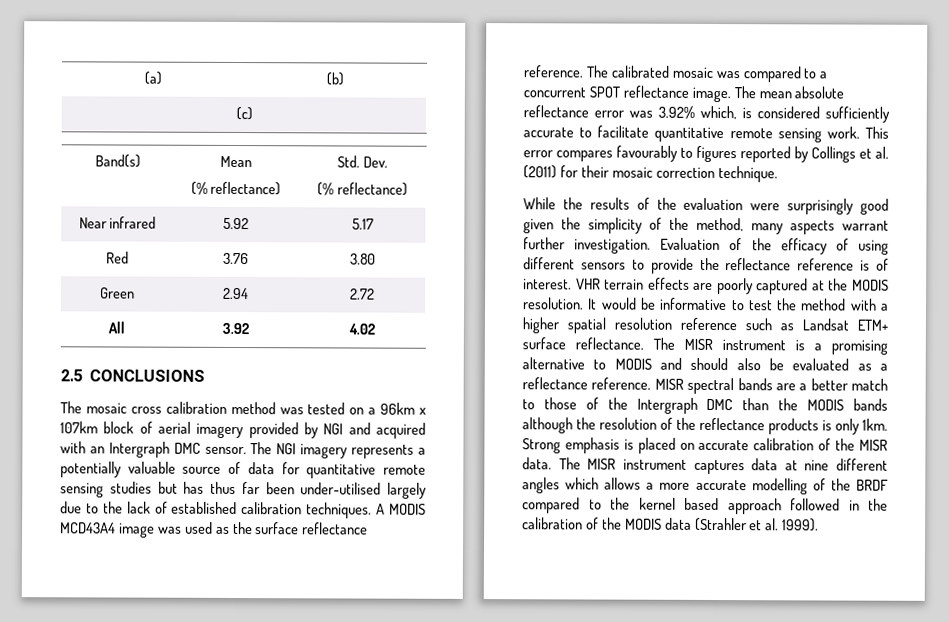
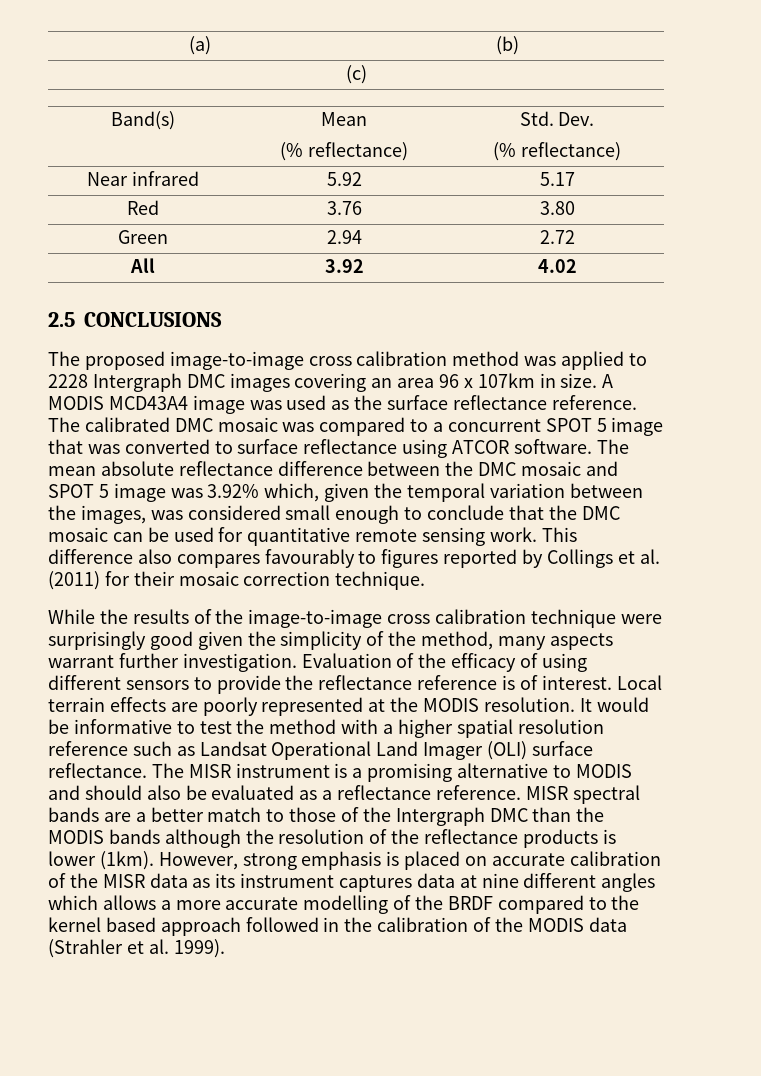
[85,402,127,414] mosaic -> [84,351,304,370] proposed image-to-image
[307,402,426,415] [60,421,426,439] [60,441,426,459] [60,461,427,479] [60,481,427,499] [60,501,373,519] tested on a 96km x 107km block of aerial imagery provided by NGI and acquired with an Intergraph DMC sensor. The NGI imagery represents a potentially valuable source of data for quantitative remote sensing studies but has thus far been under-utilised largely due to the lack of established calibration techniques. -> [561,351,647,370] [48,373,598,392] applied to 2228 Intergraph DMC images covering an area 96 x 107km in size.
(670, 71) none -> [174,418,213,432] DMC
[622,85,845,103] [523,105,890,123] [523,125,650,138] reflectance image. The mean absolute reflectance error was 3.92% which, is considered sufficiently accurate to facilitate -> [596,417,664,436] [48,439,629,458] [48,461,618,476] [48,483,643,502] [48,505,620,524] [48,527,244,542] 5 image that was converted to surface reflectance using ATCOR software. The mean absolute reflectance difference between the DMC mosaic and SPOT 5 image was 3.92% which, given the temporal variation between the images, was considered small enough to conclude that the DMC mosaic can be used for
[523,150,553,158] error -> [48,549,172,564] difference also
[683,197,744,211] evaluation -> [248,609,616,628] image-to-image cross calibration technique
[575,278,601,290] VHR -> [616,675,662,690] Local
[756,278,809,295] captured -> [261,697,364,716] represented
[857,319,888,331] ETM+ -> [271,741,528,760] Operational Land Imager (OLI)
[835,418,888,435] [522,438,561,454] only 1km. Strong -> [48,851,297,870] lower (1km). However, strong
[522,457,617,470] data. The MISR -> [149,873,236,888] data as its

